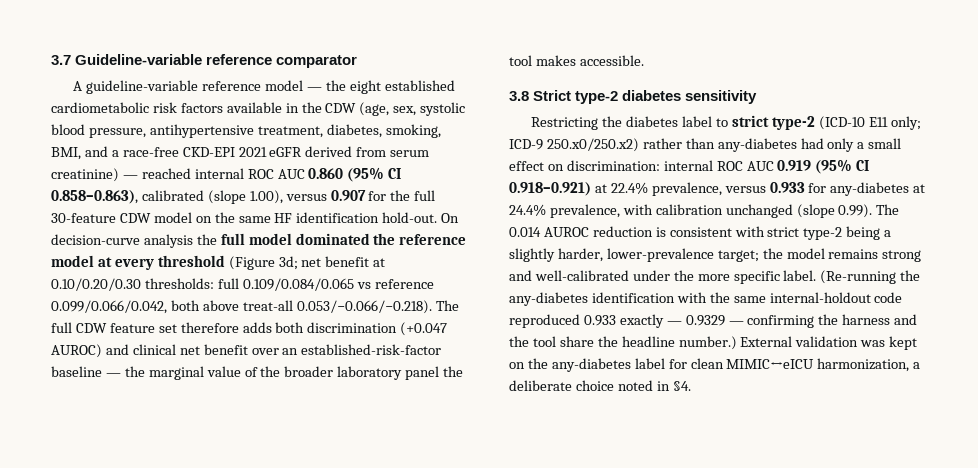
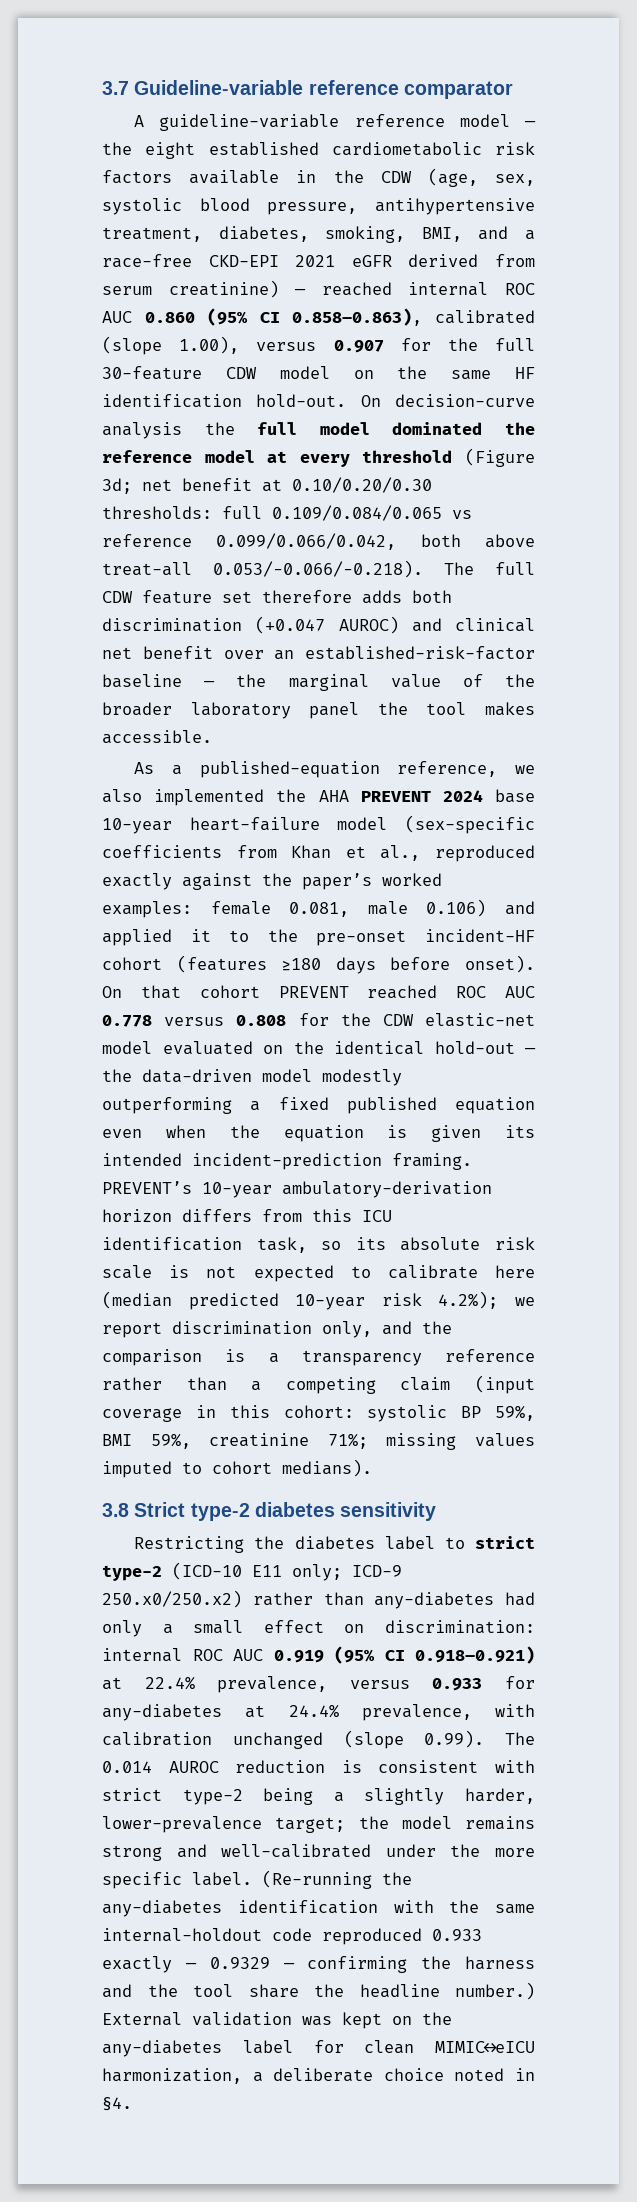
(644, 60) none -> [134,761,535,778] [102,789,535,806] [102,815,535,834] [102,845,535,862] [102,873,442,890] [102,899,535,918] [102,929,535,946] [102,955,535,974] [102,985,535,999] [102,1013,535,1027] [102,1041,536,1055] [102,1069,402,1086] [102,1097,535,1114] [102,1125,535,1142] [102,1153,472,1170] [102,1181,492,1198] [102,1209,392,1222] [102,1237,535,1253] [102,1265,535,1282] [102,1291,535,1310] [102,1321,452,1338] [102,1349,535,1366] [102,1375,535,1394] [102,1405,535,1422] [102,1433,535,1450] [102,1459,372,1478] // As a published-equation reference, we also implemented the AHA PREVENT 2024 base 10-year heart-failure model (sex-specific coefficients from Khan et al., reproduced exactly against the paper’s worked examples: female 0.081, male 0.106) and applied it to the pre-onset incident-HF cohort (features ≥180 days before onset). On that cohort PREVENT reached ROC AUC 0.778 versus 0.808 for the CDW elastic-net model evaluated on the identical hold-out — the data-driven model modestly outperforming a fixed published equation even when the equation is given its intended incident-prediction framing. PREVENT’s 10-year ambulatory-derivation horizon differs from this ICU identification task, so its absolute risk scale is not expected to calibrate here (median predicted 10-year risk 4.2%); we report discrimination only, and the comparison is a transparency reference rather than a competing claim (input coverage in this cohort: systolic BP 59%, BMI 59%, creatinine 71%; missing values imputed to cohort medians).

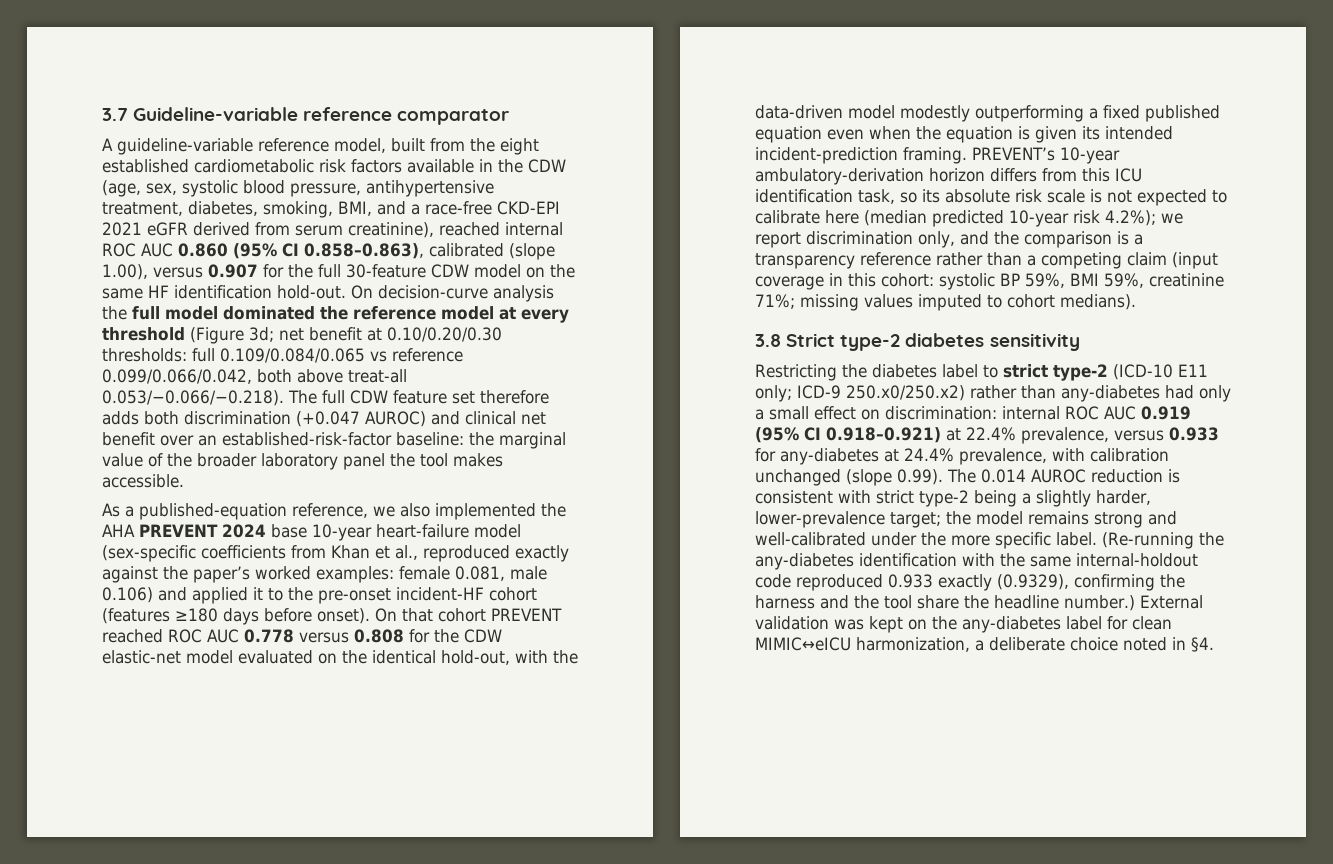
[459,114,536,127] model — -> [334,138,465,153] model, built from
[168,280,307,298] creatinine) — -> [348,222,434,238] creatinine),
[102,674,216,688] baseline — -> [396,432,464,446] baseline:
[434,1041,536,1054] hold-out — -> [441,650,548,665] hold-out, with
[185,1957,295,1969] — 0.9329 — -> [997,574,1069,590] (0.9329),

